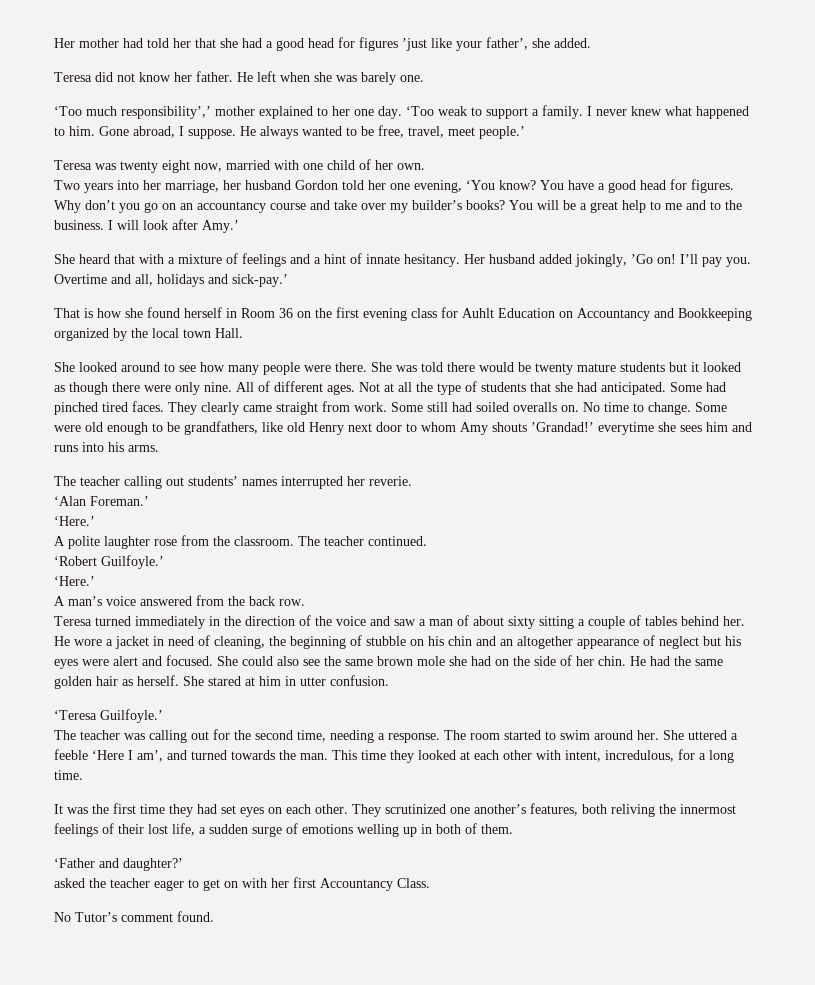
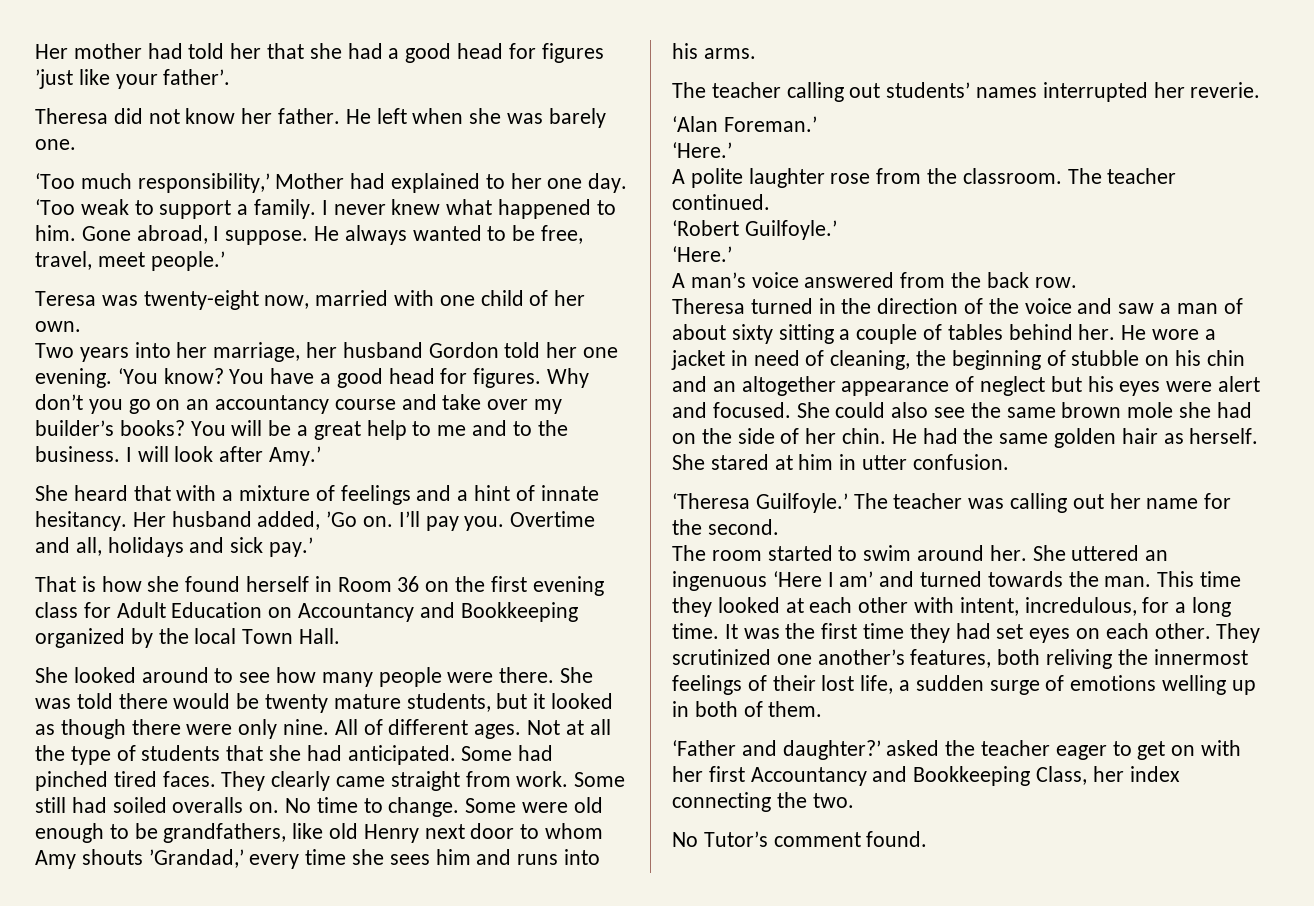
[486,37,591,50] [54,72,92,82] father’, she added. // Teresa -> [163,69,231,85] [35,108,108,124] father’. // Theresa
[121,106,255,119] responsibility’,’ mother -> [137,173,386,193] responsibility,’ Mother had
[120,160,190,173] twenty eight -> [143,290,259,310] twenty-eight
[414,180,462,193] evening, -> [35,368,112,388] evening.
[539,254,676,267] added jokingly, ’Go on! -> [257,511,394,530] added, ’Go on.
[232,274,288,287] sick-pay.’ -> [230,537,314,557] sick pay.’
[462,308,494,318] Auhlt -> [116,602,166,618] Adult
[183,329,211,338] town -> [242,629,294,644] Town
[620,362,665,372] students -> [406,693,491,712] students,
[531,422,654,435] ’Grandad!’ everytime -> [148,849,347,869] ’Grandad,’ every time
[54,616,205,629] Teresa turned immediately -> [672,298,813,314] Theresa turned
[54,709,163,723] ‘Teresa Guilfoyle.’ // -> [672,493,848,513] ‘Theresa Guilfoyle.’
[213,729,440,743] for the second time, needing a response. -> [1109,493,1232,509] [672,519,779,535] her name for the second. //
[731,733,738,740] [54,749,88,760] a feeble -> [1145,550,1169,561] [672,571,767,591] an ingenuous
[137,750,163,762] am’, -> [839,571,874,587] am’
(83, 775) // -> (719, 631) none
(183, 864) // -> (881, 750) none
[397,878,430,888] Class. -> [872,766,1180,786] [672,792,854,812] and Bookkeeping Class, her index connecting the two.

